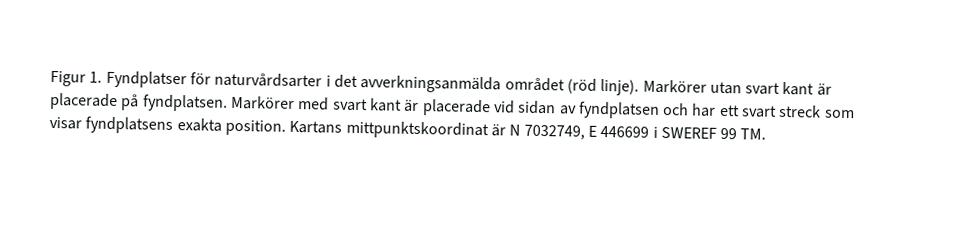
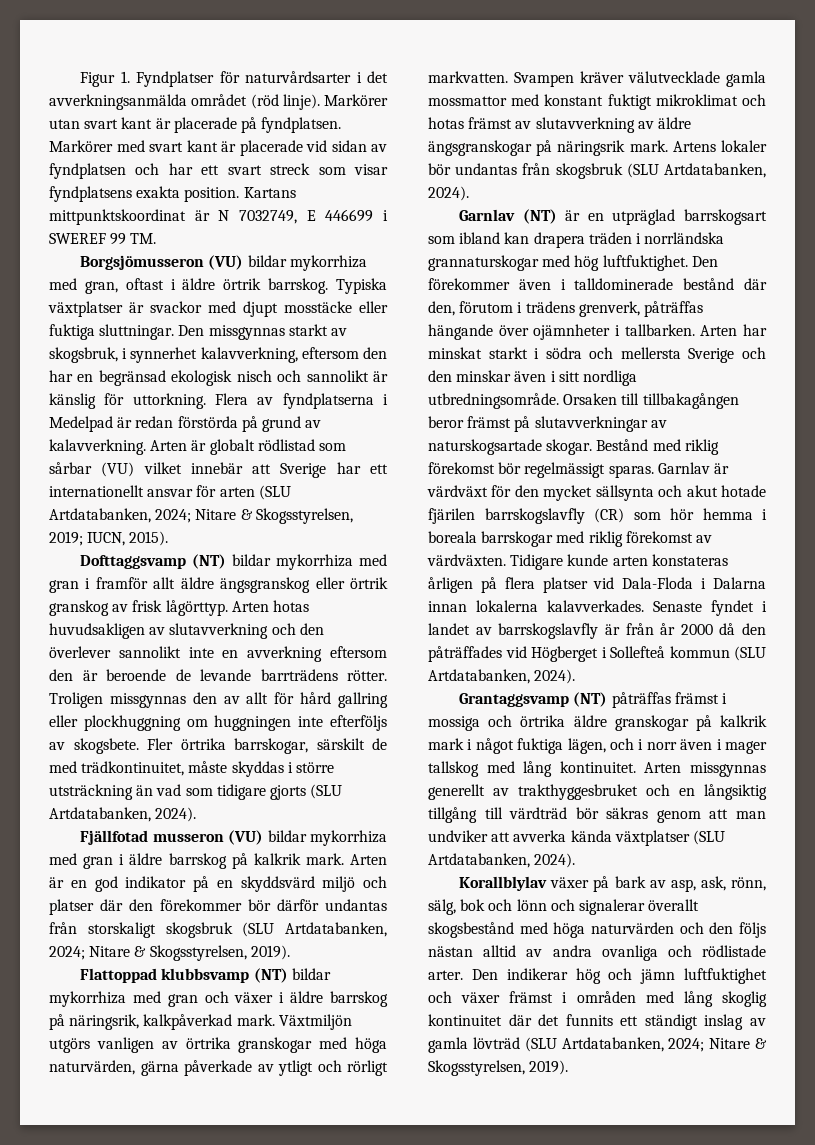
(767, 134) none -> [80,255,367,271] [49,278,387,294] [48,301,388,317] [49,324,347,340] [49,347,387,363] [49,370,388,386] [49,393,388,409] [49,416,322,432] [49,439,346,455] [49,462,388,478] [49,485,291,500] [49,508,353,524] [49,531,169,546] [80,554,387,570] [49,577,388,593] [49,600,309,616] [49,623,324,639] [49,646,388,662] [49,669,387,681] [49,692,388,708] [49,715,388,731] [49,738,387,754] [49,761,334,777] [49,784,343,800] [49,807,197,822] [80,830,387,846] [49,853,387,869] [49,876,387,892] [49,899,387,915] [49,922,387,938] [49,945,290,961] [80,968,331,983] [49,991,388,1007] [49,1014,352,1030] [49,1037,387,1053] [49,1060,388,1076] [428,71,766,87] [428,94,766,110] [428,117,691,133] [428,140,767,156] [428,163,766,179] [428,186,469,201] [459,209,767,225] [428,232,725,248] [428,255,718,271] [428,278,767,290] [428,301,703,317] [428,324,767,340] [428,347,766,363] [428,370,637,386] [428,393,739,409] [428,416,667,432] [428,439,719,455] [428,462,729,478] [427,485,766,501] [428,508,767,524] [428,531,712,547] [427,554,728,570] [428,577,766,593] [428,600,767,616] [428,623,766,639] [428,646,766,662] [428,669,576,684] [459,692,727,708] [428,715,767,731] [428,738,767,754] [428,761,766,777] [428,784,767,800] [428,807,766,823] [428,830,725,846] [428,853,576,868] [459,876,766,892] [428,899,700,915] [428,922,766,938] [428,945,766,961] [428,968,767,984] [428,991,767,1007] [428,1014,766,1030] [428,1037,767,1053] [428,1060,569,1076] // Borgsjömusseron (VU) bildar mykorrhiza med gran, oftast i äldre örtrik barrskog. Typiska växtplatser är svackor med djupt mosstäcke eller fuktiga sluttningar. Den missgynnas starkt av skogsbruk, i synnerhet kalavverkning, eftersom den har en begränsad ekologisk nisch och sannolikt är känslig för uttorkning. Flera av fyndplatserna i Medelpad är redan förstörda på grund av kalavverkning. Arten är globalt rödlistad som sårbar (VU) vilket innebär att Sverige har ett internationellt ansvar för arten (SLU Artdatabanken, 2024; Nitare & Skogsstyrelsen, 2019; IUCN, 2015). // Dofttaggsvamp (NT) bildar mykorrhiza med gran i framför allt äldre ängsgranskog eller örtrik granskog av frisk lågörttyp. Arten hotas huvudsakligen av slutavverkning och den överlever sannolikt inte en avverkning eftersom den är beroende de levande barrträdens rötter. Troligen missgynnas den av allt för hård gallring eller plockhuggning om huggningen inte efterföljs av skogsbete. Fler örtrika barrskogar, särskilt de med trädkontinuitet, måste skyddas i större utsträckning än vad som tidigare gjorts (SLU Artdatabanken, 2024). // Fjällfotad musseron (VU) bildar mykorrhiza med gran i äldre barrskog på kalkrik mark. Arten är en god indikator på en skyddsvärd miljö och platser där den förekommer bör därför undantas från storskaligt skogsbruk (SLU Artdatabanken, 2024; Nitare & Skogsstyrelsen, 2019). // Flattoppad klubbsvamp (NT) bildar mykorrhiza med gran och växer i äldre barrskog på näringsrik, kalkpåverkad mark. Växtmiljön utgörs vanligen av örtrika granskogar med höga naturvärden, gärna påverkade av ytligt och rörligt markvatten. Svampen kräver välutvecklade gamla mossmattor med konstant fuktigt mikroklimat och hotas främst av slutavverkning av äldre ängsgranskogar på näringsrik mark. Artens lokaler bör undantas från skogsbruk (SLU Artdatabanken, 2024). // Garnlav (NT) är en utpräglad barrskogsart som ibland kan drapera träden i norrländska grannaturskogar med hög luftfuktighet. Den förekommer även i talldominerade bestånd där den, förutom i trädens grenverk, påträffas hängande över ojämnheter i tallbarken. Arten har minskat starkt i södra och mellersta Sverige och den minskar även i sitt nordliga utbredningsområde. Orsaken till tillbakagången beror främst på slutavverkningar av naturskogsartade skogar. Bestånd med riklig förekomst bör regelmässigt sparas. Garnlav är värdväxt för den mycket sällsynta och akut hotade fjärilen barrskogslavfly (CR) som hör hemma i boreala barrskogar med riklig förekomst av värdväxten. Tidigare kunde arten konstateras årligen på flera platser vid Dala-Floda i Dalarna innan lokalerna kalavverkades. Senaste fyndet i landet av barrskogslavfly är från år 2000 då den påträffades vid Högberget i Sollefteå kommun (SLU Artdatabanken, 2024). // Grantaggsvamp (NT) påträffas främst i mossiga och örtrika äldre granskogar på kalkrik mark i något fuktiga lägen, och i norr även i mager tallskog med lång kontinuitet. Arten missgynnas generellt av trakthyggesbruket och en långsiktig tillgång till värdträd bör säkras genom att man undviker att avverka kända växtplatser (SLU Artdatabanken, 2024). // Korallblylav växer på bark av asp, ask, rönn, sälg, bok och lönn och signalerar överallt skogsbestånd med höga naturvärden och den följs nästan alltid av andra ovanliga och rödlistade arter. Den indikerar hög och jämn luftfuktighet och växer främst i områden med lång skoglig kontinuitet där det funnits ett ständigt inslag av gamla lövträd (SLU Artdatabanken, 2024; Nitare & Skogsstyrelsen, 2019).

